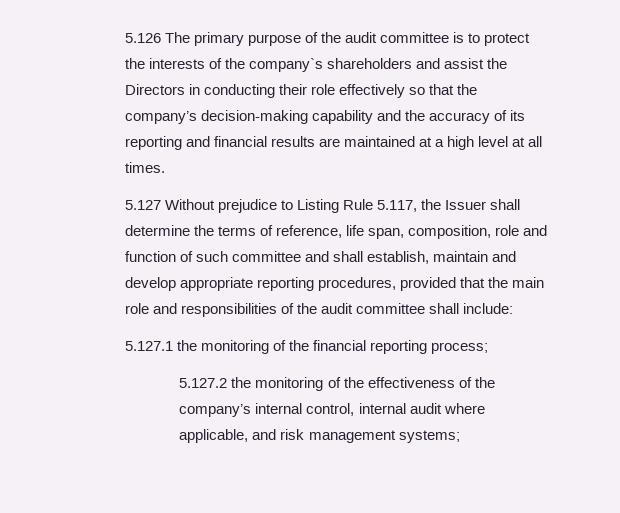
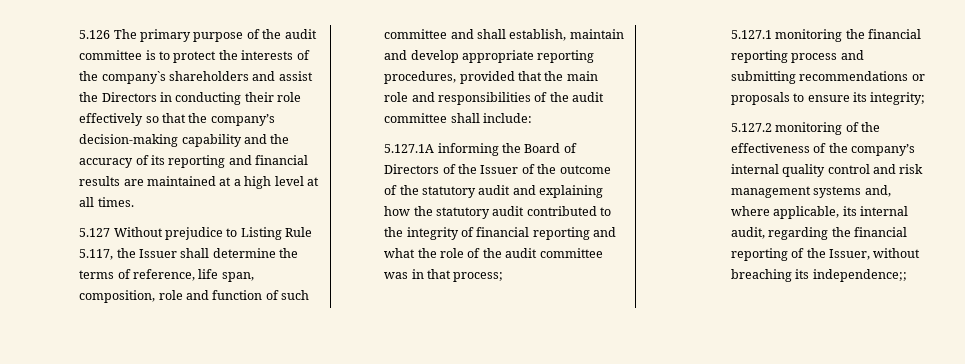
[124,340,489,354] 5.127.1 the monitoring of the financial reporting process; -> [384,143,577,156] [384,164,611,174] [384,185,604,198] [384,206,612,219] [384,227,617,240] [384,248,603,258] [384,269,504,282] [730,29,922,42] [730,50,864,63] [730,71,925,84] [730,92,926,105] 5.127.1A informing the Board of Directors of the Issuer of the outcome of the statutory audit and explaining how the statutory audit contributed to the integrity of financial reporting and what the role of the audit committee was in that process; // 5.127.1 monitoring the financial reporting process and submitting recommendations or proposals to ensure its integrity;
[231,377,252,388] the -> (772, 127) none
[306,403,485,416] [179,429,460,443] control, internal audit where applicable, and risk management systems; -> [782,164,924,177] [730,185,891,198] [730,206,909,219] [730,227,908,240] [730,248,921,261] [730,269,907,282] quality control and risk management systems and, where applicable, its internal audit, regarding the financial reporting of the Issuer, without breaching its independence;;

